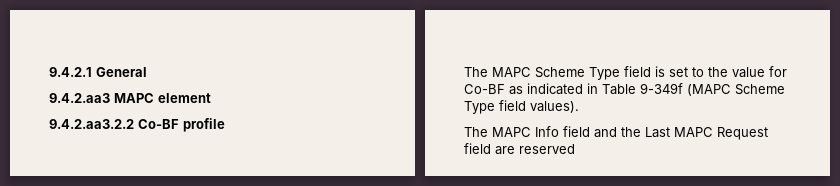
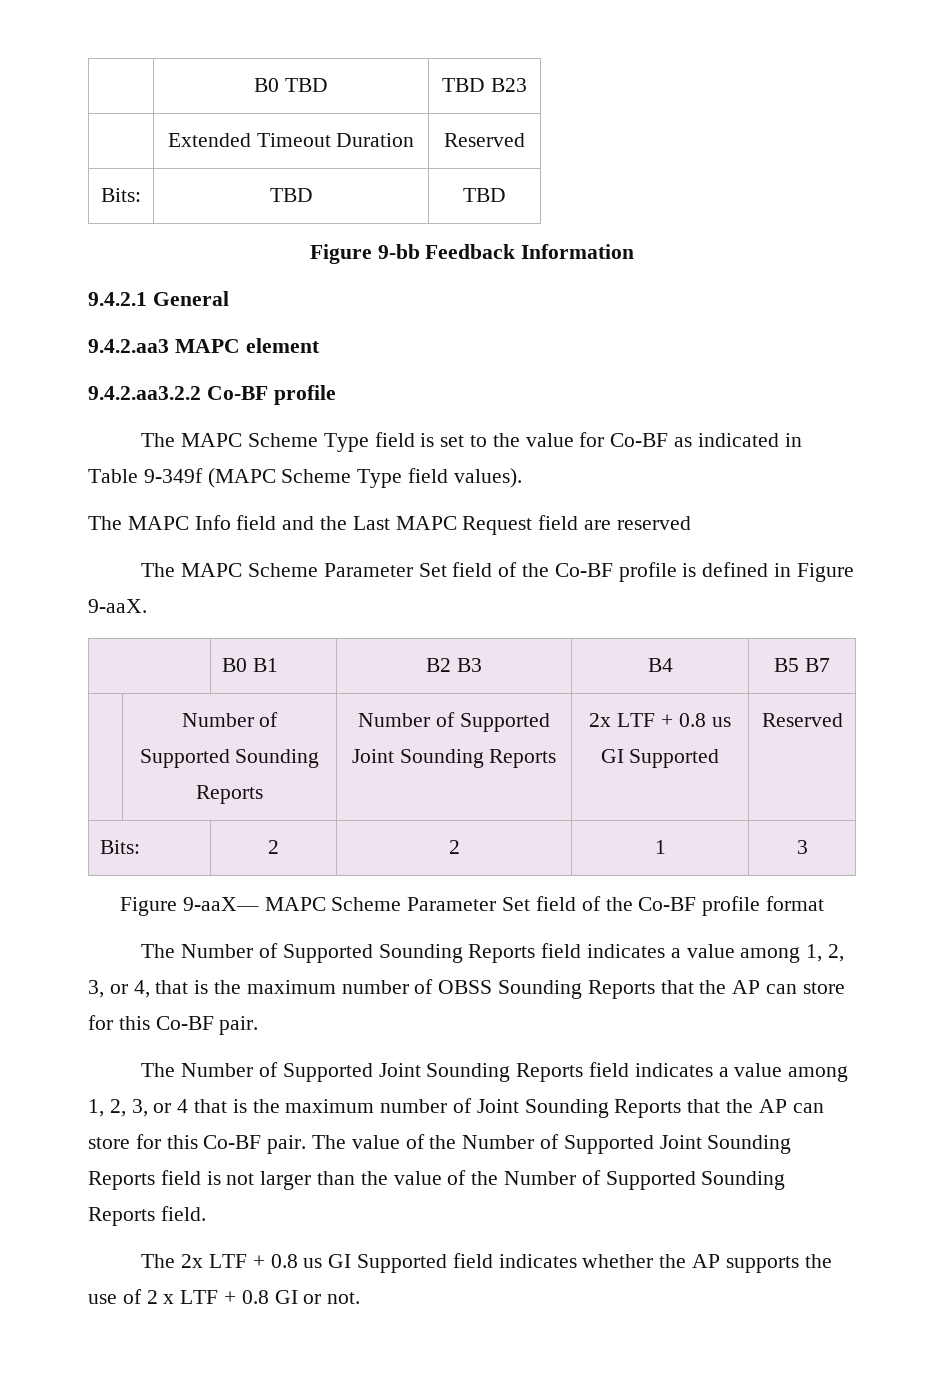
(49, 72) none -> [254,78,328,92] [442,78,527,92] [167,133,415,147] [444,133,525,147] [101,188,141,202] [269,188,313,202] [463,188,506,202] [309,244,635,264] | B0 TBD | TBD B23 // | Extended Timeout Duration | Reserved // Bits: | TBD | TBD // Figure 9-bb Feedback Information //
(575, 149) none -> [141,562,854,582] [88,599,147,613] [222,658,278,672] [426,658,482,672] [647,658,673,672] [774,658,830,672] [181,712,279,727] [139,749,320,768] [196,785,263,804] [358,712,550,732] [351,749,557,768] [589,713,731,727] [600,749,720,768] [761,713,843,727] [100,840,141,854] [268,840,279,854] [448,840,460,854] [654,840,666,854] [796,840,808,854] [120,896,824,916] [141,943,845,963] [88,979,845,999] [88,1015,259,1035] [141,1062,849,1082] [88,1098,824,1118] [88,1134,792,1154] [88,1170,786,1190] [88,1206,206,1226] [141,1253,832,1273] [88,1289,361,1304] // The MAPC Scheme Parameter Set field of the Co-BF profile is defined in Figure 9-aaX. // | B0 B1 | B2 B3 | B4 | B5 B7 // | Number of Supported Sounding Reports | Number of Supported Joint Sounding Reports | 2x LTF + 0.8 us GI Supported | Reserved // Bits: | 2 | 2 | 1 | 3 // Figure 9-aaX— MAPC Scheme Parameter Set field of the Co-BF profile format // The Number of Supported Sounding Reports field indicates a value among 1, 2, 3, or 4, that is the maximum number of OBSS Sounding Reports that the AP can store for this Co-BF pair. // The Number of Supported Joint Sounding Reports field indicates a value among 1, 2, 3, or 4 that is the maximum number of Joint Sounding Reports that the AP can store for this Co-BF pair. The value of the Number of Supported Joint Sounding Reports field is not larger than the value of the Number of Supported Sounding Reports field. // The 2x LTF + 0.8 us GI Supported field indicates whether the AP supports the use of 2 x LTF + 0.8 GI or not.

